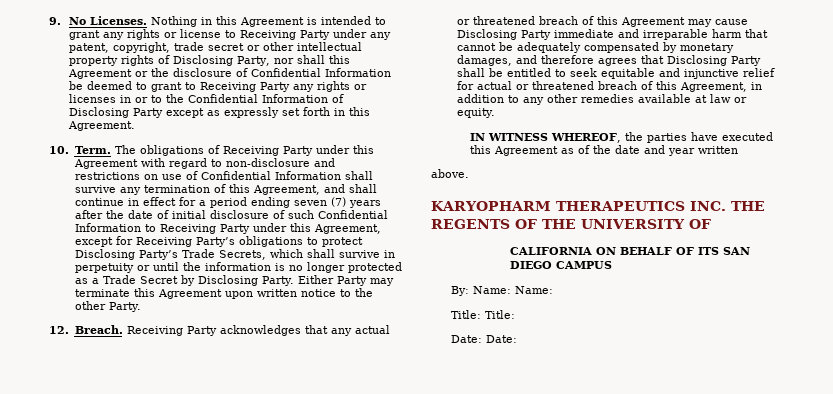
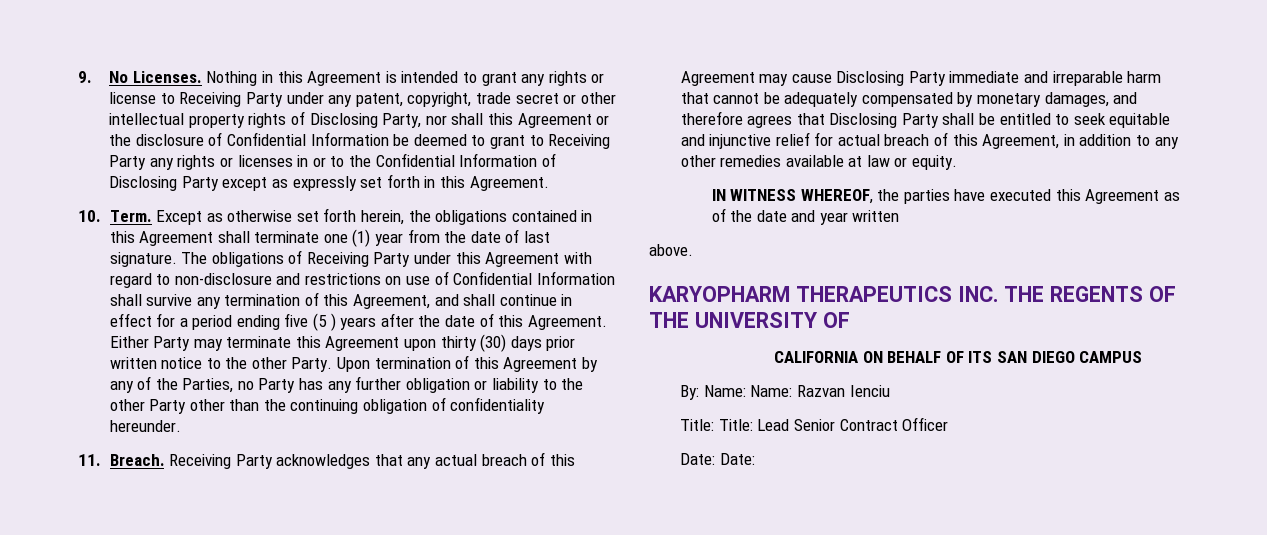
(112, 150) none -> [156,208,593,225] [109,229,550,247] [109,252,177,267] Except as otherwise set forth herein, the obligations contained in this Agreement shall terminate one (1) year from the date of last signature.
[293,197,346,207] seven (7) -> [284,313,336,331] five (5 )
[171,210,388,219] [74,223,381,234] [74,236,363,247] [74,249,395,260] [74,262,402,273] [74,275,295,286] initial disclosure of such Confidential Information to Receiving Party under this Agreement, except for Receiving Party’s obligations to protect Disclosing Party’s Trade Secrets, which shall survive in perpetuity or until the information is no longer protected as a Trade Secret by Disclosing Party. -> [498,315,607,330] this Agreement.
(253, 295) none -> [440,334,576,352] thirty (30) days prior
[49,326,69,334] // 12. -> [337,355,598,372] [109,376,584,393] [109,397,546,414] [109,420,181,432] [78,454,101,466] Upon termination of this Agreement by any of the Parties, no Party has any further obligation or liability to the other Party other than the continuing obligation of confidentiality hereunder. // 11.
[456,16,535,25] or threatened -> (478, 460) none
[515,81,594,90] or threatened -> (880, 140) none
(553, 290) none -> [797,385,890,397] Razvan Ienciu
(515, 314) none -> [757,417,949,431] Lead Senior Contract Officer

